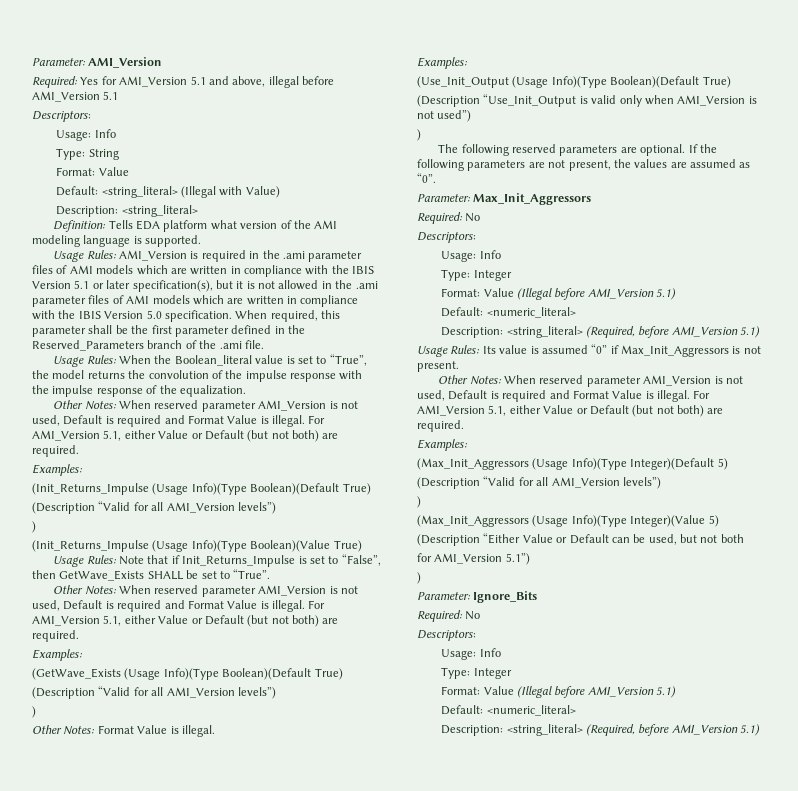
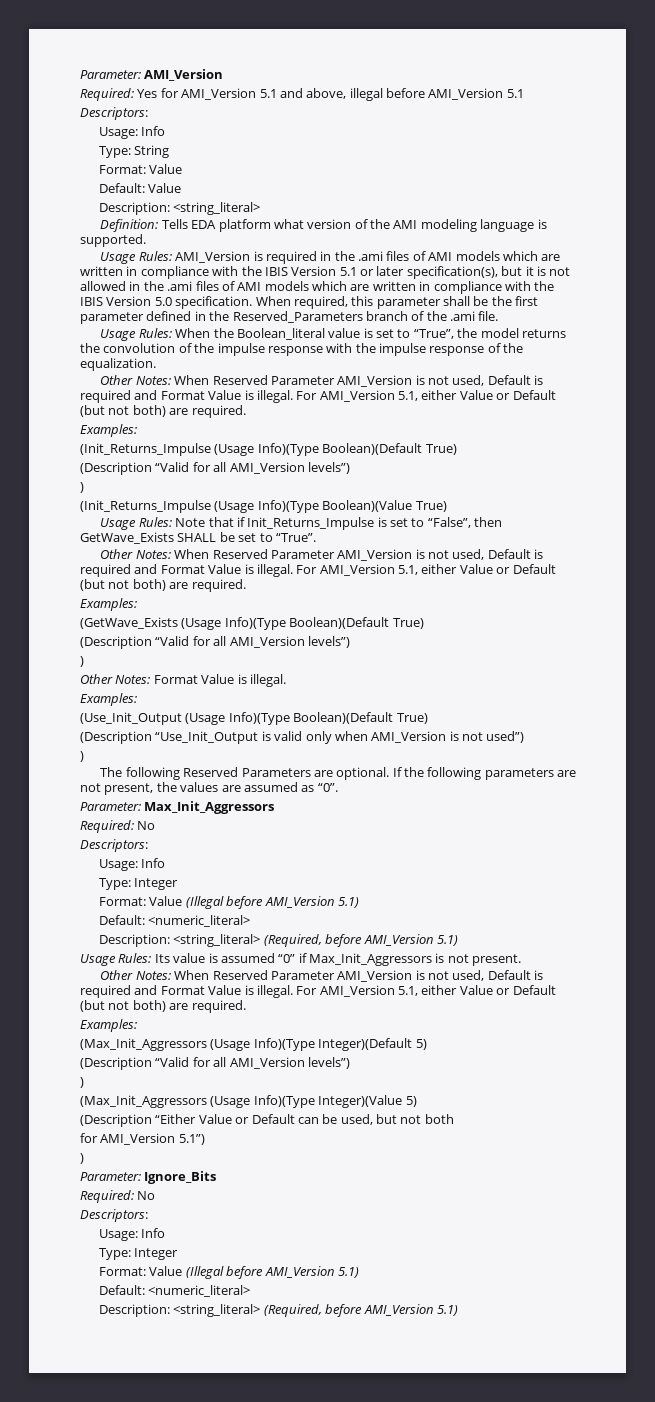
[101,186,280,198] <string_literal> (Illegal with Value) -> [148,183,182,193] Value
[308,251,363,262] parameter -> (384, 256) none
[32,296,86,307] parameter -> (193, 286) none
[154,400,256,412] reserved parameter -> [212,375,335,385] Reserved Parameter
[154,585,256,597] reserved parameter -> [212,549,335,559] Reserved Parameter
[512,144,618,156] reserved parameters -> [183,767,311,777] Reserved Parameters
[539,375,641,387] reserved parameter -> [212,970,335,980] Reserved Parameter

